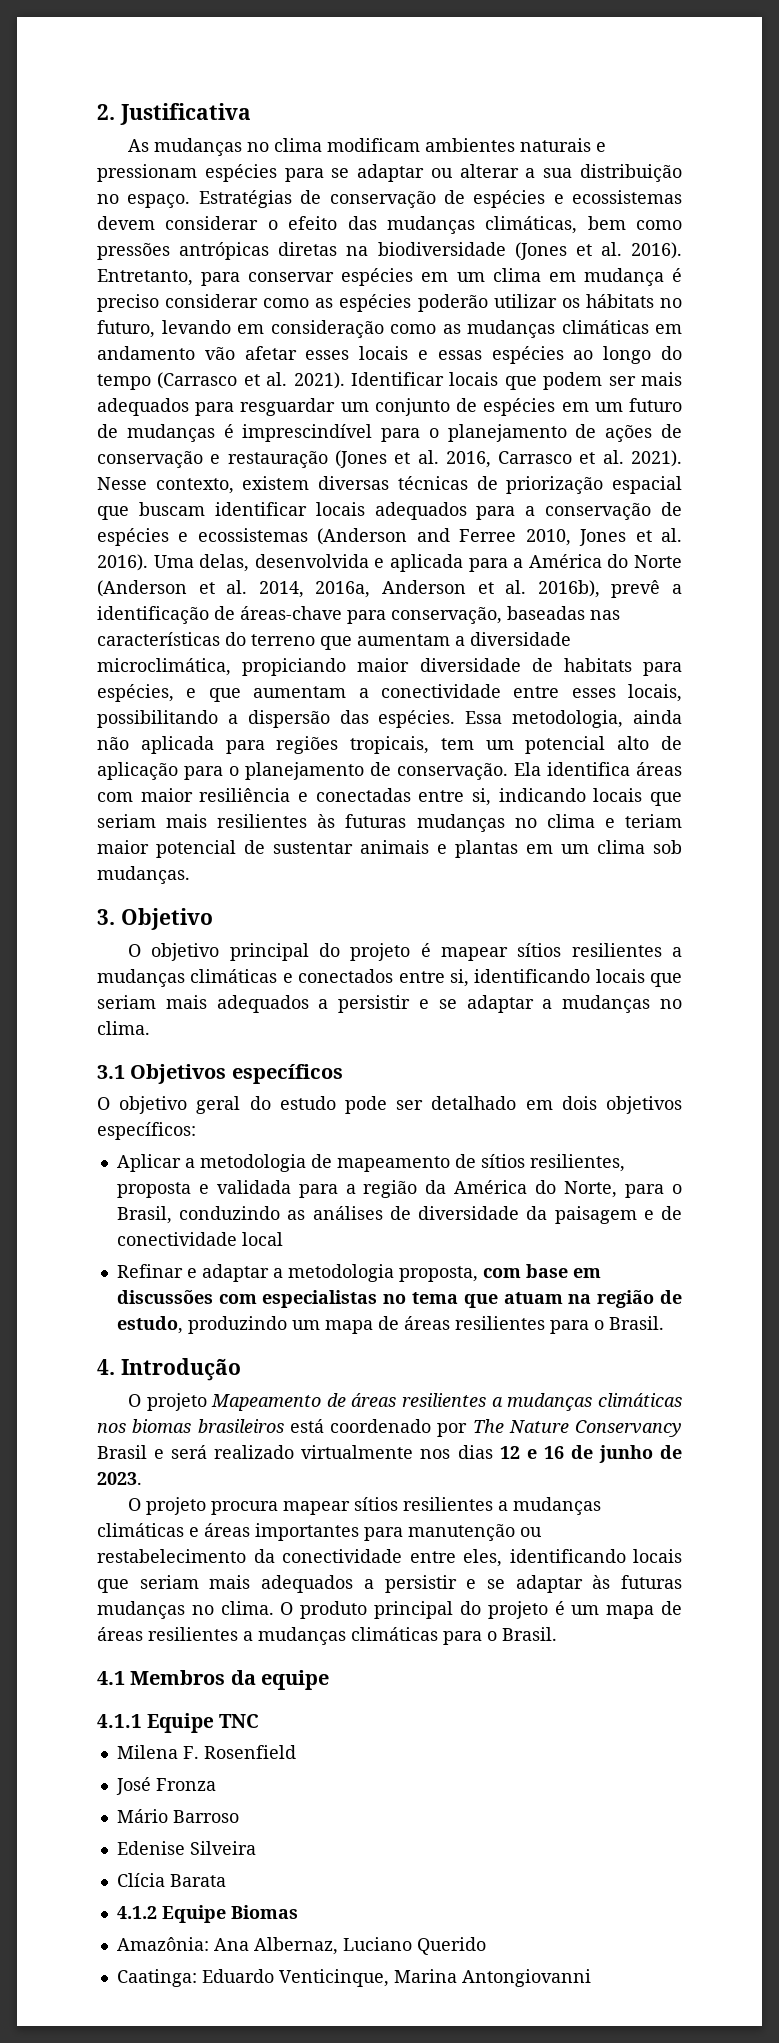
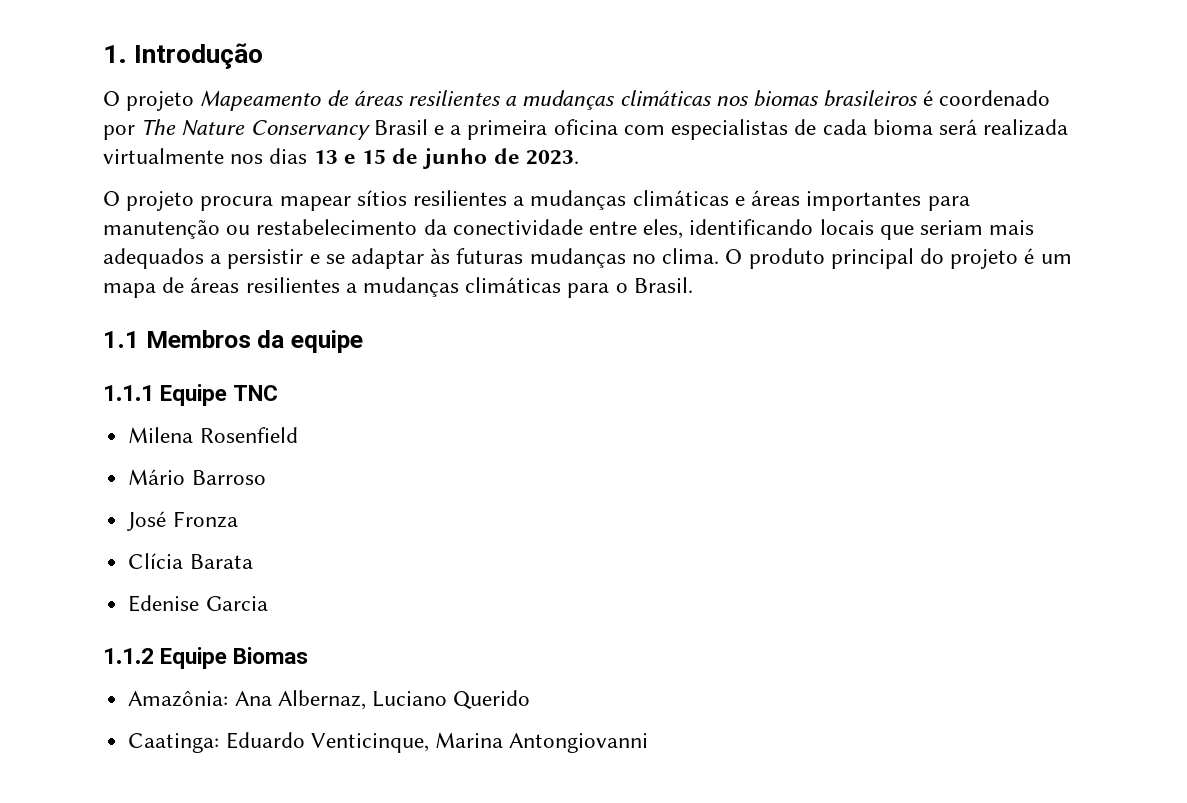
[97,103,251,125] [127,138,606,156] [97,164,682,182] [97,190,682,208] [97,216,682,234] [97,242,682,260] [97,268,682,286] [97,294,682,312] [97,320,682,338] [97,346,682,364] [97,372,682,390] [97,398,682,416] [97,424,682,442] [97,450,682,468] [97,476,682,494] [97,502,682,520] [97,528,683,546] [97,554,683,572] [97,580,683,598] [97,606,620,624] [97,632,571,650] [97,658,682,676] [97,684,682,702] [97,710,682,728] [97,736,682,754] [97,762,682,780] [97,788,682,806] [97,814,682,832] [97,840,682,858] [97,866,190,884] [97,908,213,930] [127,943,683,961] [97,969,682,987] [97,995,682,1013] [97,1021,150,1035] [97,1064,343,1084] [97,1096,682,1114] [97,1122,196,1140] [116,1154,625,1172] [116,1180,682,1198] [116,1206,682,1224] [116,1232,283,1246] [116,1264,601,1282] [116,1290,682,1308] [116,1316,664,1334] [97,1359,115,1375] 2. Justificativa // As mudanças no clima modificam ambientes naturais e pressionam espécies para se adaptar ou alterar a sua distribuição no espaço. Estratégias de conservação de espécies e ecossistemas devem considerar o efeito das mudanças climáticas, bem como pressões antrópicas diretas na biodiversidade (Jones et al. 2016). Entretanto, para conservar espécies em um clima em mudança é preciso considerar como as espécies poderão utilizar os hábitats no futuro, levando em consideração como as mudanças climáticas em andamento vão afetar esses locais e essas espécies ao longo do tempo (Carrasco et al. 2021). Identificar locais que podem ser mais adequados para resguardar um conjunto de espécies em um futuro de mudanças é imprescindível para o planejamento de ações de conservação e restauração (Jones et al. 2016, Carrasco et al. 2021). Nesse contexto, existem diversas técnicas de priorização espacial que buscam identificar locais adequados para a conservação de espécies e ecossistemas (Anderson and Ferree 2010, Jones et al. 2016). Uma delas, desenvolvida e aplicada para a América do Norte (Anderson et al. 2014, 2016a, Anderson et al. 2016b), prevê a identificação de áreas-chave para conservação, baseadas nas características do terreno que aumentam a diversidade microclimática, propiciando maior diversidade de habitats para espécies, e que aumentam a conectividade entre esses locais, possibilitando a dispersão das espécies. Essa metodologia, ainda não aplicada para regiões tropicais, tem um potencial alto de aplicação para o planejamento de conservação. Ela identifica áreas com maior resiliência e conectadas entre si, indicando locais que seriam mais resilientes às futuras mudanças no clima e teriam maior potencial de sustentar animais e plantas em um clima sob mudanças. // 3. Objetivo // O objetivo principal do projeto é mapear sítios resilientes a mudanças climáticas e conectados entre si, identificando locais que seriam mais adequados a persistir e se adaptar a mudanças no clima. // 3.1 Objetivos específicos // O objetivo geral do estudo pode ser detalhado em dois objetivos específicos: // Aplicar a metodologia de mapeamento de sítios resilientes, proposta e validada para a região da América do Norte, para o Brasil, conduzindo as análises de diversidade da paisagem e de conectividade local // Refinar e adaptar a metodologia proposta, com base em discussões com especialistas no tema que atuam na região de estudo, produzindo um mapa de áreas resilientes para o Brasil. // 4. -> [103,45,127,63] 1.
[289,1419,324,1433] está -> [922,90,933,106] é
[171,1445,564,1459] será realizado virtualmente nos dias 12 e 16 -> [450,119,1069,140] [103,148,387,164] a primeira oficina com especialistas de cada bioma será realizada virtualmente nos dias 13 e 15
[97,1671,125,1685] 4.1 -> [103,331,139,348] 1.1
[97,1714,142,1728] 4.1.1 -> [103,385,154,401] 1.1.1
[182,1746,199,1759] F. -> (194, 435) none
(296, 1752) none -> [128,469,266,485] // Mário Barroso
[116,1809,239,1823] [116,1841,256,1855] // Mário Barroso // Edenise Silveira -> (238, 519) none
[116,1906,157,1919] 4.1.2 -> [128,595,268,612] [103,648,154,664] Edenise Garcia // 1.1.2

